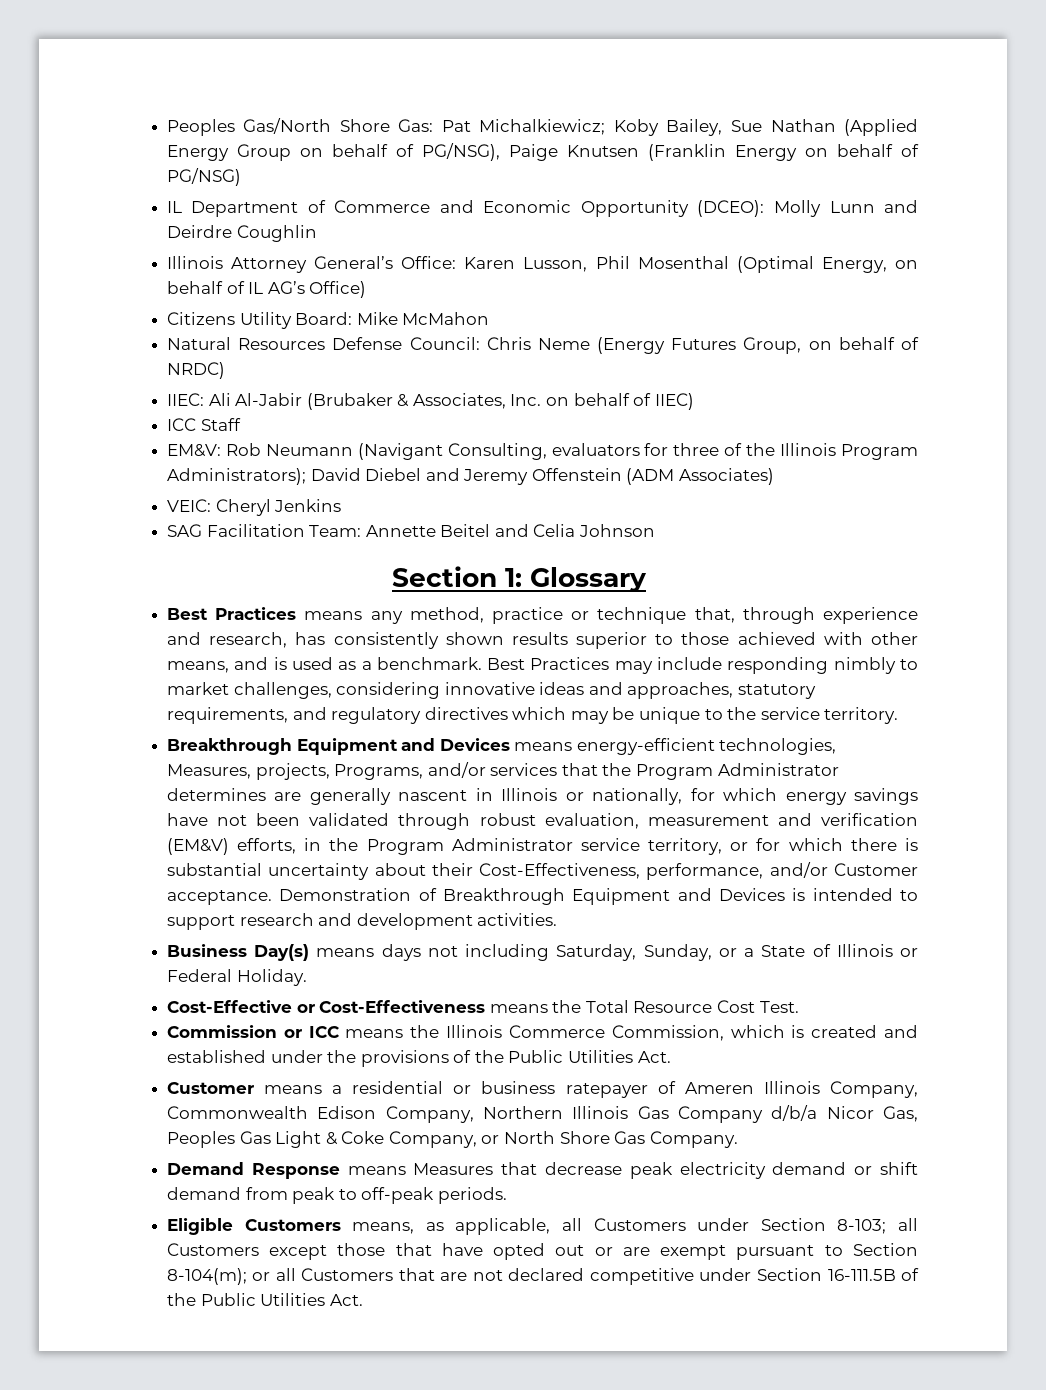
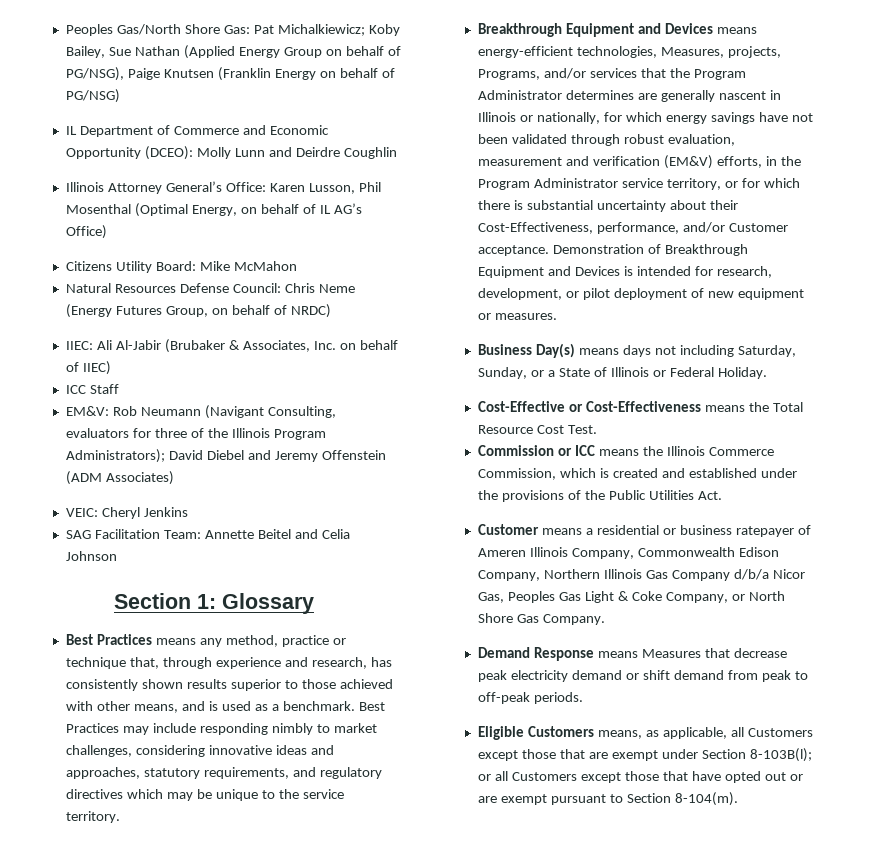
[899,890,918,901] [166,913,558,930] to support research and development activities. -> [695,266,772,278] [478,288,804,300] [478,313,558,320] for research, development, or pilot deployment of new equipment or measures.
[697,1218,887,1234] under Section 8-103; -> [478,748,812,762] [478,774,492,781] except those that are exempt under Section 8-103B(l); or
[166,1268,919,1285] [166,1293,363,1306] 8-104(m); or all Customers that are not declared competitive under Section 16-111.5B of the Public Utilities Act. -> [675,792,739,806] 8-104(m).

